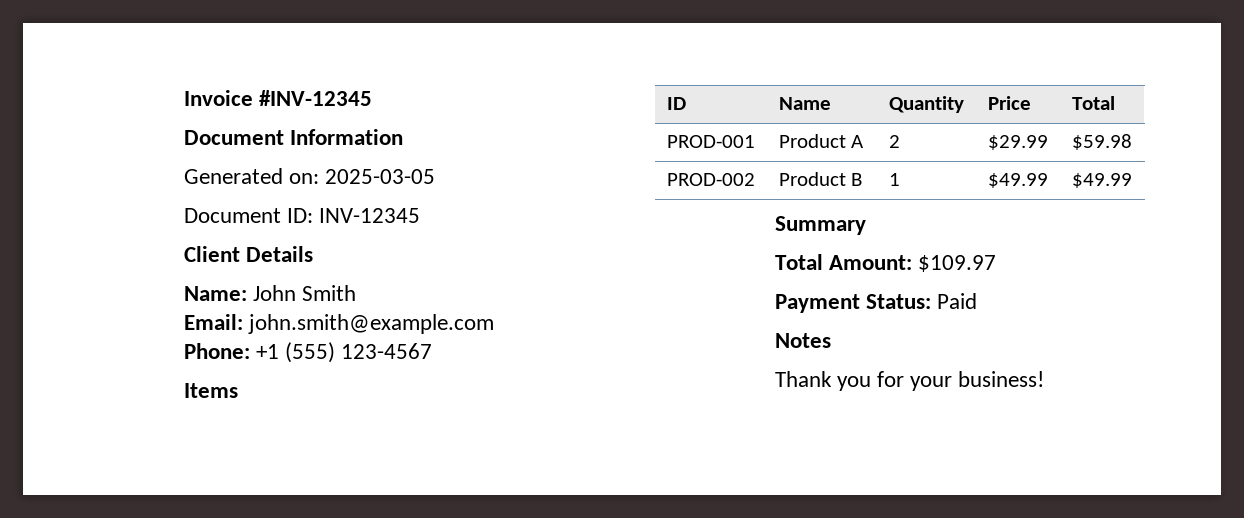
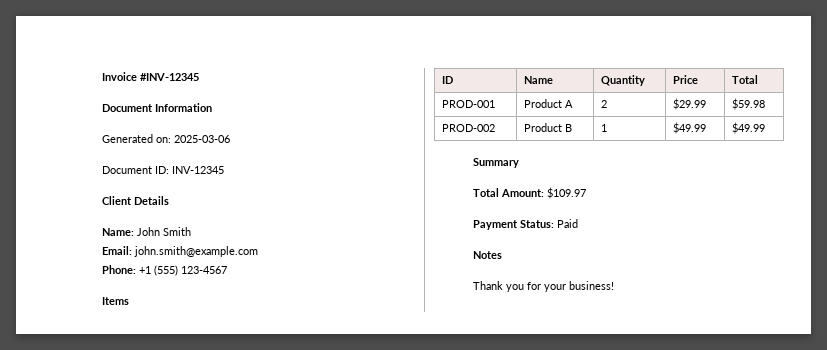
[324,169,435,184] 2025-03-05 -> [174,135,231,143] 2025-03-06

